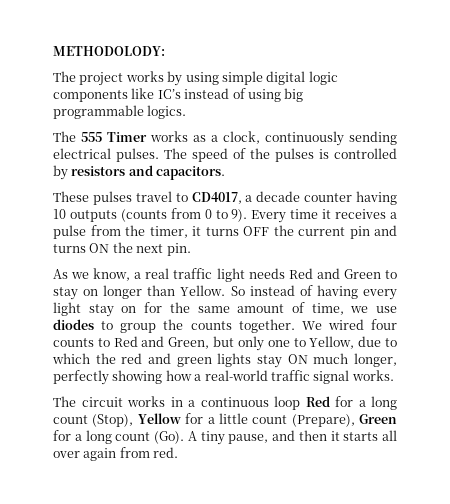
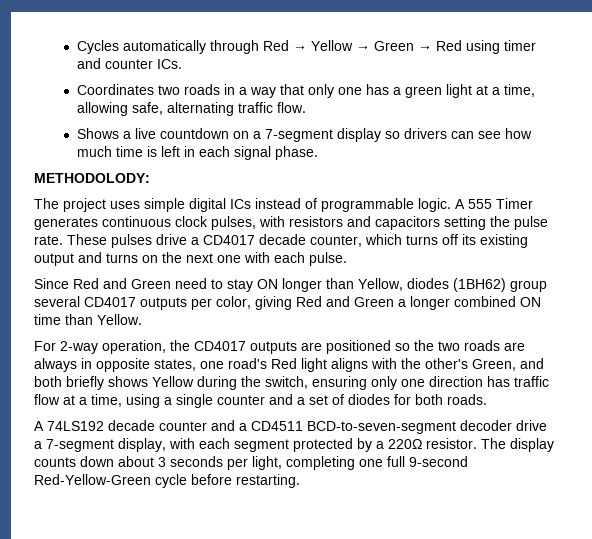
[53,46,165,56] [53,71,338,86] [53,88,304,102] [53,105,187,119] [53,131,397,146] [53,148,397,162] [53,165,226,180] [53,191,397,205] [53,208,398,223] [53,225,370,239] METHODOLODY: // The project works by using simple digital logic components like IC’s instead of using big programmable logics. // The 555 Timer works as a clock, continuously sending electrical pulses. The speed of the pulses is controlled by resistors and capacitors. // These pulses travel to CD4017, a decade counter having 10 outputs (counts from 0 to 9). Every time it receives a pulse from the timer, it turns OFF the current pin -> [76,40,536,54] [76,58,182,69] [76,84,535,98] [76,102,306,116] [76,128,532,142] [76,146,318,160] [34,173,150,183] [34,198,533,212] [34,216,548,230] [34,234,528,248] [34,253,74,266] Cycles automatically through Red → Yellow → Green → Red using timer and counter ICs. // Coordinates two roads in a way that only one has a green light at a time, allowing safe, alternating traffic flow. // Shows a live countdown on a 7-segment display so drivers can see how much time is left in each signal phase. // METHODOLODY: // The project uses simple digital ICs instead of programmable logic. A 555 Timer generates continuous clock pulses, with resistors and capacitors setting the pulse rate. These pulses drive a CD4017 decade counter, which turns off its existing output
[89,243,110,253] ON -> [142,255,158,263] on
[166,243,191,256] [53,268,381,282] pin. // As we know, a real traffic light needs Red and Green -> [217,252,347,266] [34,278,207,289] one with each pulse. // Since Red and Green need
[83,289,99,296] on -> [257,279,278,289] ON
[180,285,397,300] [53,302,397,317] [53,319,397,333] [53,336,397,351] [52,353,397,368] [53,370,394,385] [53,396,397,410] [53,413,397,427] [53,430,397,445] [53,447,179,461] Yellow. So instead of having every light stay on for the same amount of time, we use diodes to group the counts together. We wired four counts to Red and Green, but only one to Yellow, due to which the red and green lights stay ON much longer, perfectly showing how a real-world traffic signal works. // The circuit works in a continuous loop Red for a long count (Stop), Yellow for a little count (Prepare), Green for a long count (Go). A tiny pause, and then it starts all over again from red. -> [358,278,547,292] [34,296,541,310] [34,314,142,325] [34,340,525,354] [34,358,544,372] [34,376,549,390] [34,394,487,408] [34,420,547,434] [34,438,554,452] [34,456,468,470] [34,474,300,488] Yellow, diodes (1BH62) group several CD4017 outputs per color, giving Red and Green a longer combined ON time than Yellow. // For 2-way operation, the CD4017 outputs are positioned so the two roads are always in opposite states, one road's Red light aligns with the other's Green, and both briefly shows Yellow during the switch, ensuring only one direction has traffic flow at a time, using a single counter and a set of diodes for both roads. // A 74LS192 decade counter and a CD4511 BCD-to-seven-segment decoder drive a 7-segment display, with each segment protected by a 220Ω resistor. The display counts down about 3 seconds per light, completing one full 9-second Red-Yellow-Green cycle before restarting.

